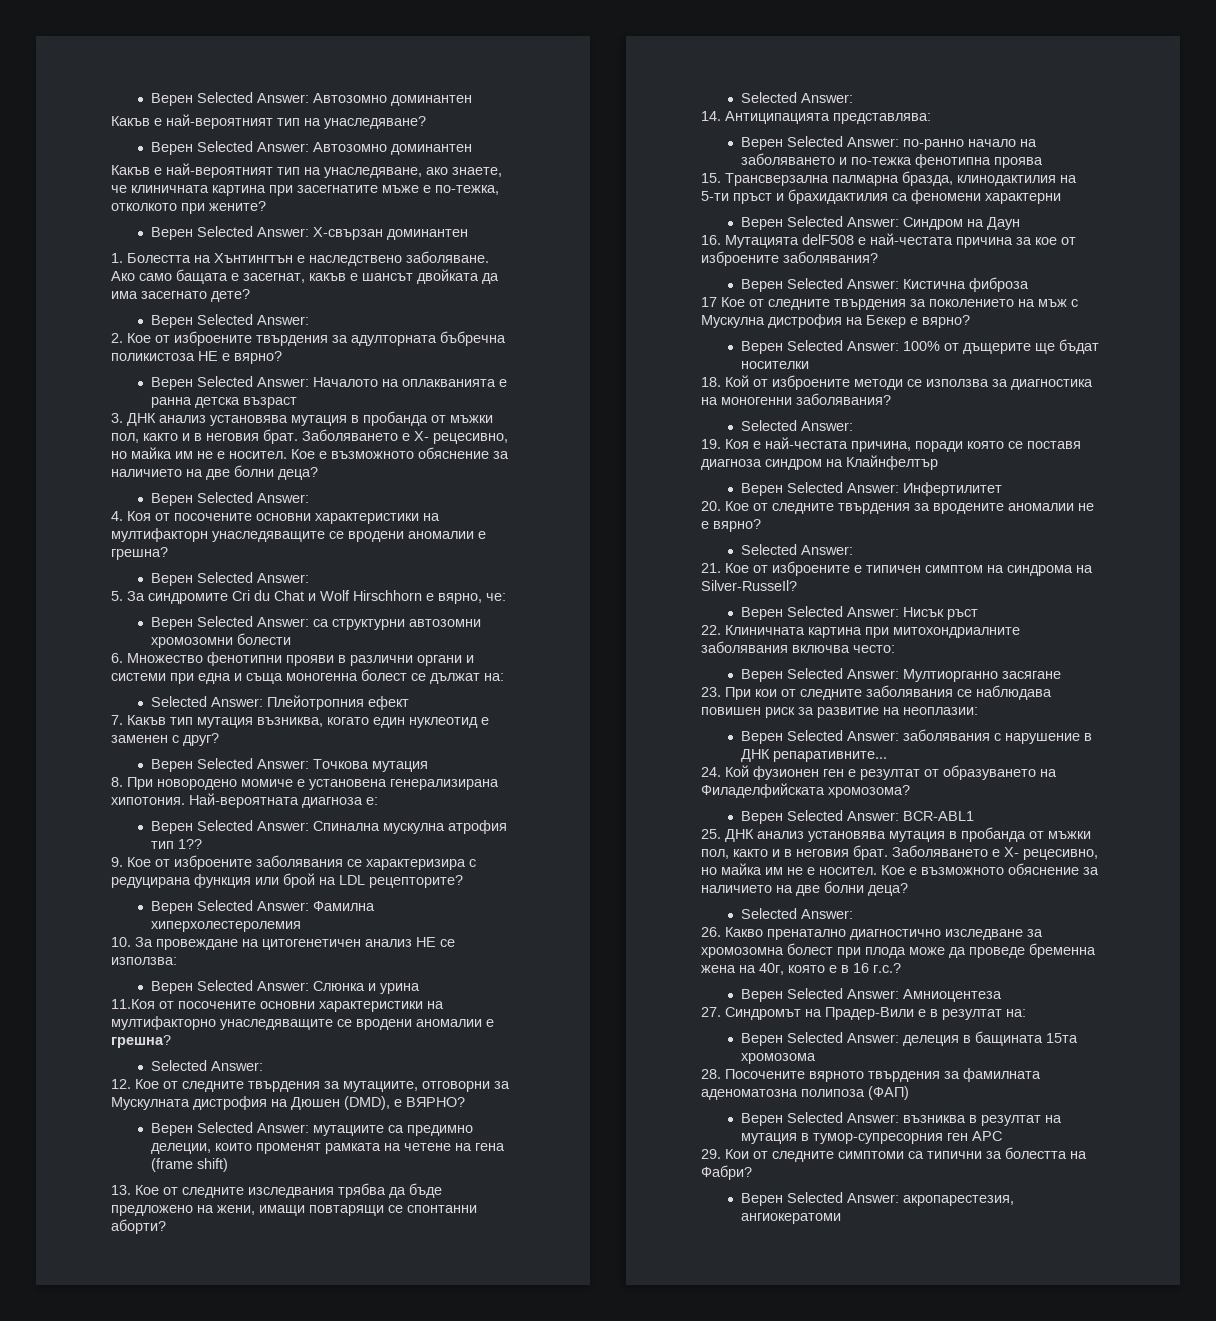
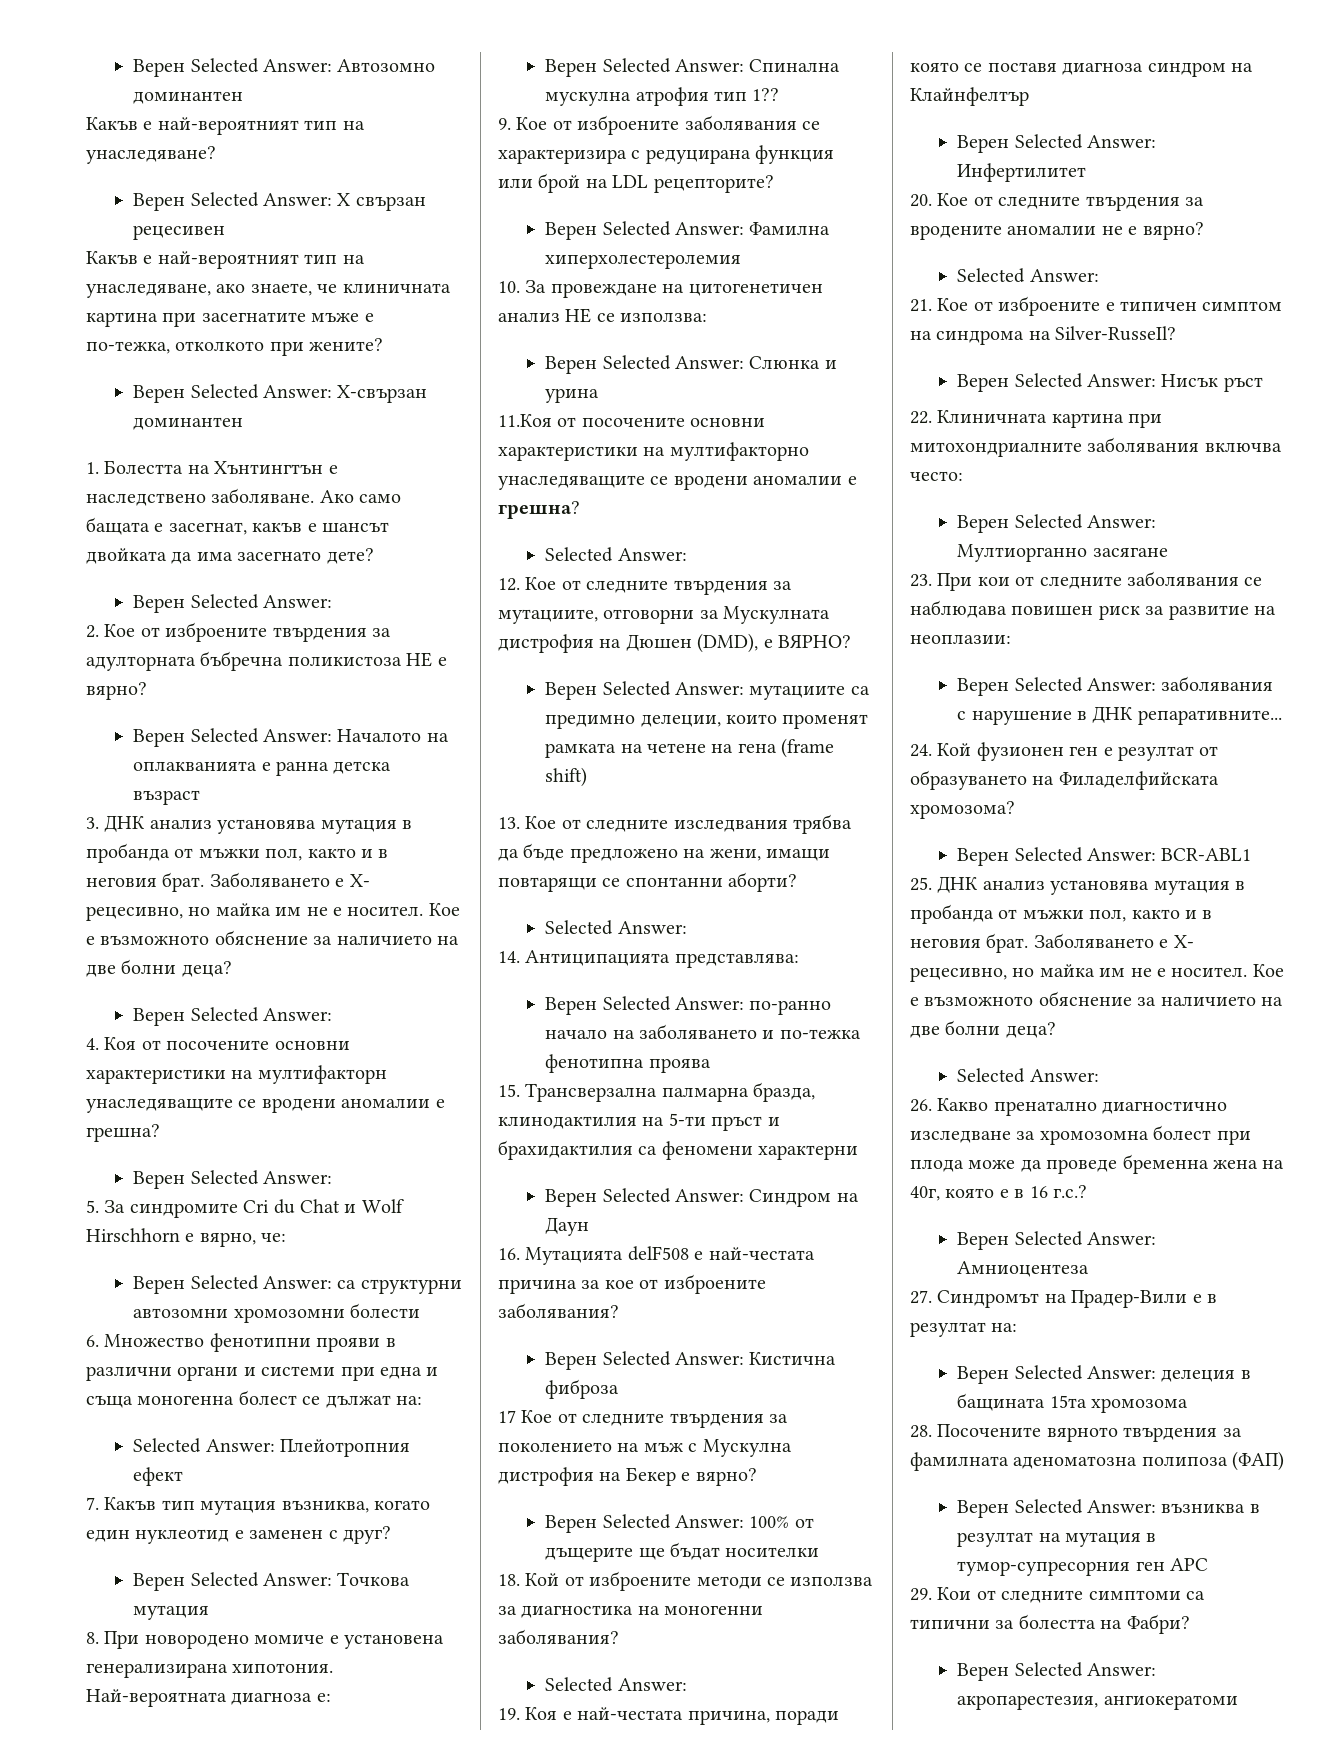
[312,142,472,155] Автозомно доминантен -> [337,193,426,211] [133,225,226,240] X свързан рецесивен

